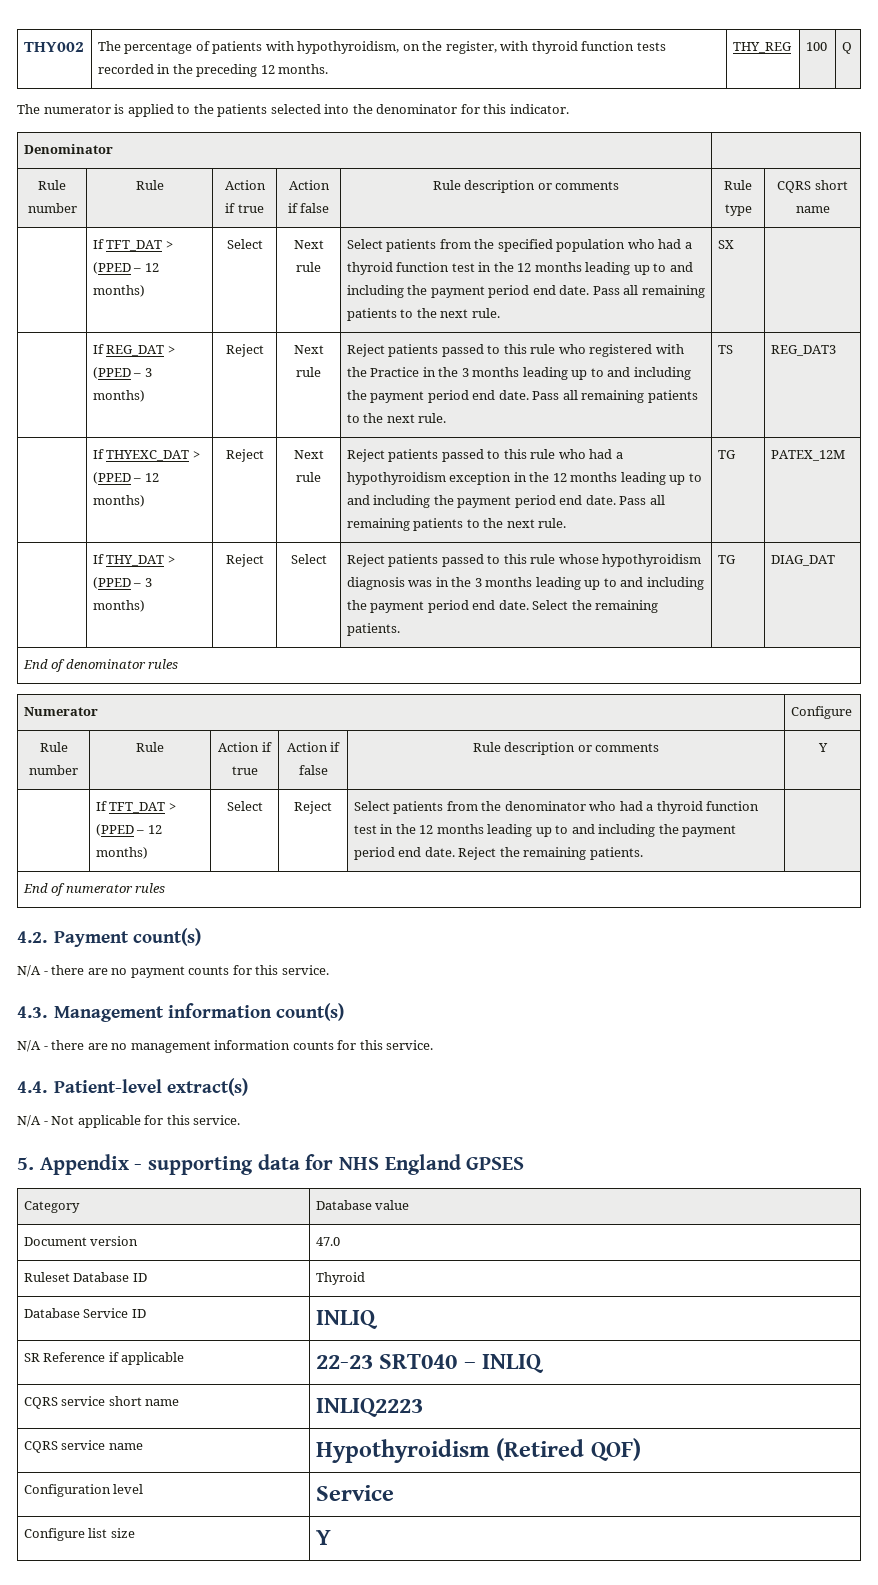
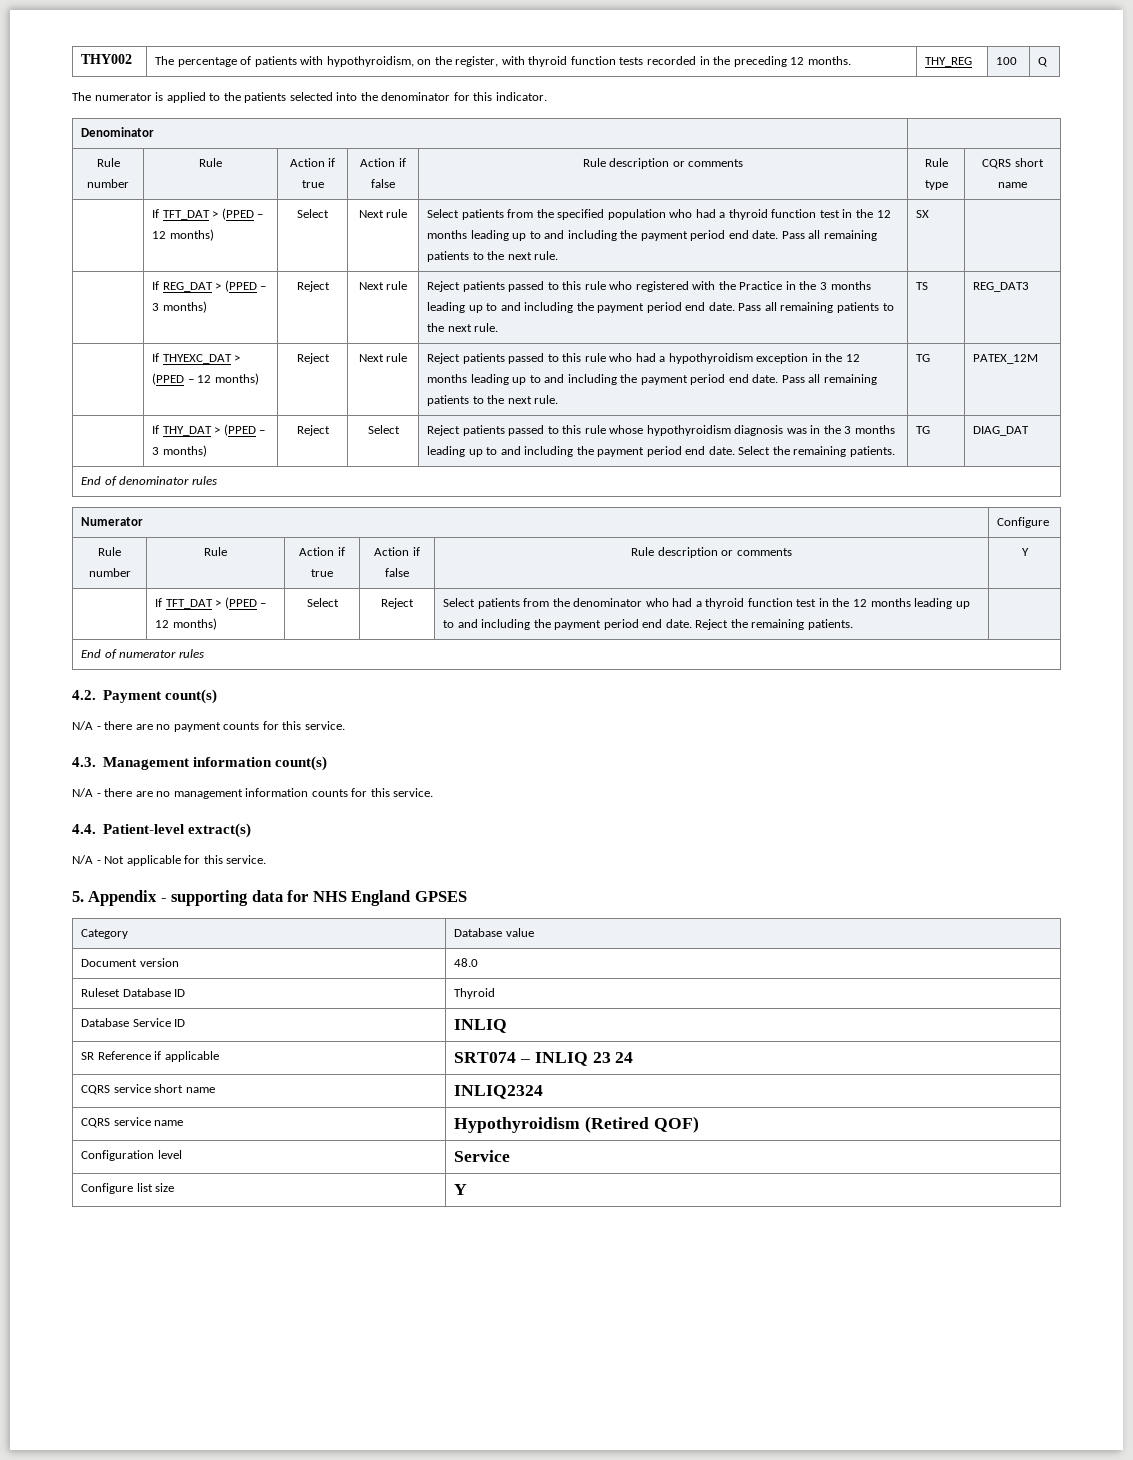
[315,1237,340,1246] 47.0 -> [454,958,479,967] 48.0
[315,1354,458,1369] 22-23 SRT040 -> [454,1052,517,1063] SRT074
(545, 1363) none -> [592,1052,634,1063] 23 24
[315,1398,423,1417] INLIQ2223 -> [454,1085,544,1099] INLIQ2324

